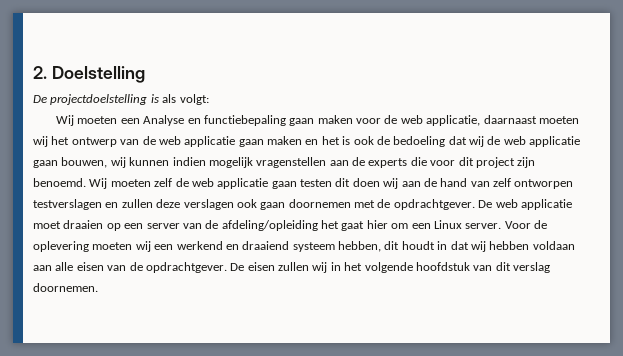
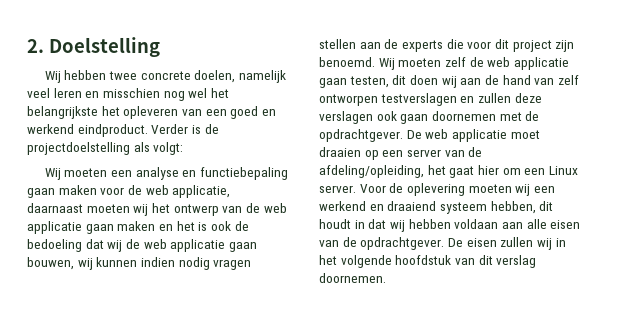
[33,94,159,105] De projectdoelstelling is -> [44,70,286,83] [27,88,229,101] [27,106,276,119] [27,124,219,137] [27,142,130,155] Wij hebben twee concrete doelen, namelijk veel leren en misschien nog wel het belangrijkste het opleveren van een goed en werkend eindproduct. Verder is de projectdoelstelling
[143,115,185,126] Analyse -> [135,167,179,180] analyse
[208,157,327,168] mogelijk vragenstellen -> [178,257,252,270] [319,39,356,49] nodig vragen stellen
[300,179,332,187] testen -> [349,76,389,88] testen,
[221,220,318,231] afdeling/opleiding -> [319,165,424,178] afdeling/opleiding,

